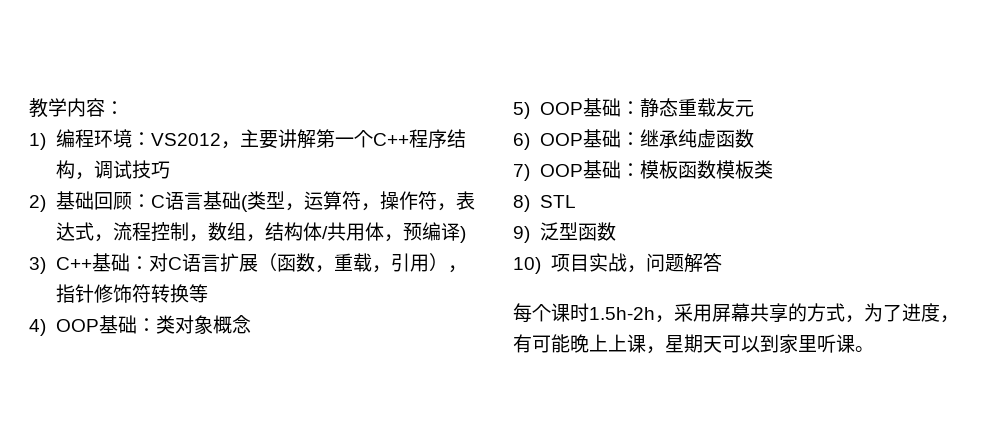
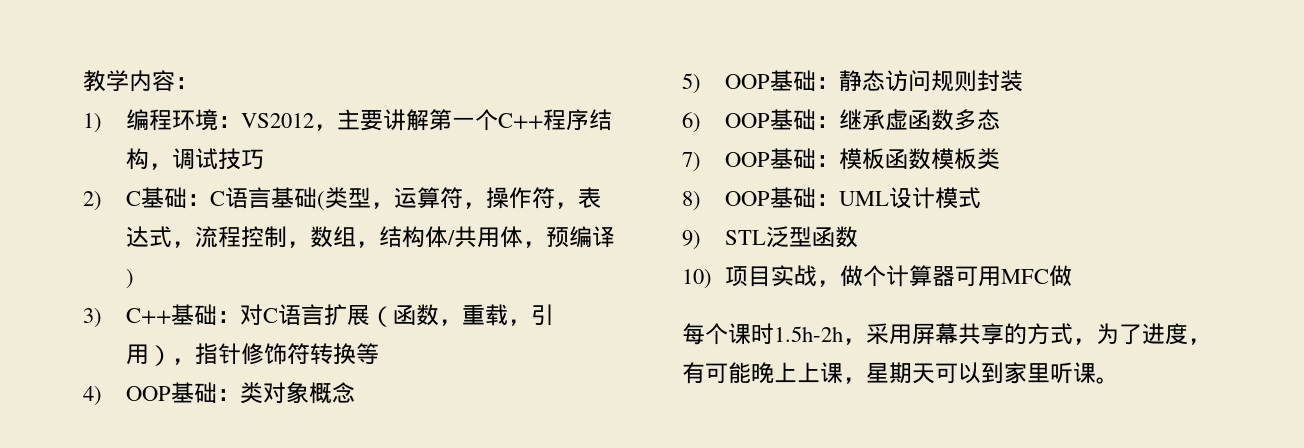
[55,191,132,210] 基础回顾 -> [125,187,187,209] C基础
[677,98,754,117] 重载友元 -> [884,70,1023,92] 访问规则封装
[677,129,697,148] 纯 -> (885, 120) none
(754, 138) none -> [953,109,1000,131] 多态
[539,195,576,208] STL -> [724,187,981,209] OOP基础：UML设计模式
(530, 234) none -> [724,230,766,245] STL
[645,253,722,273] 问题解答 -> [839,265,1072,287] 做个计算器可用MFC做

